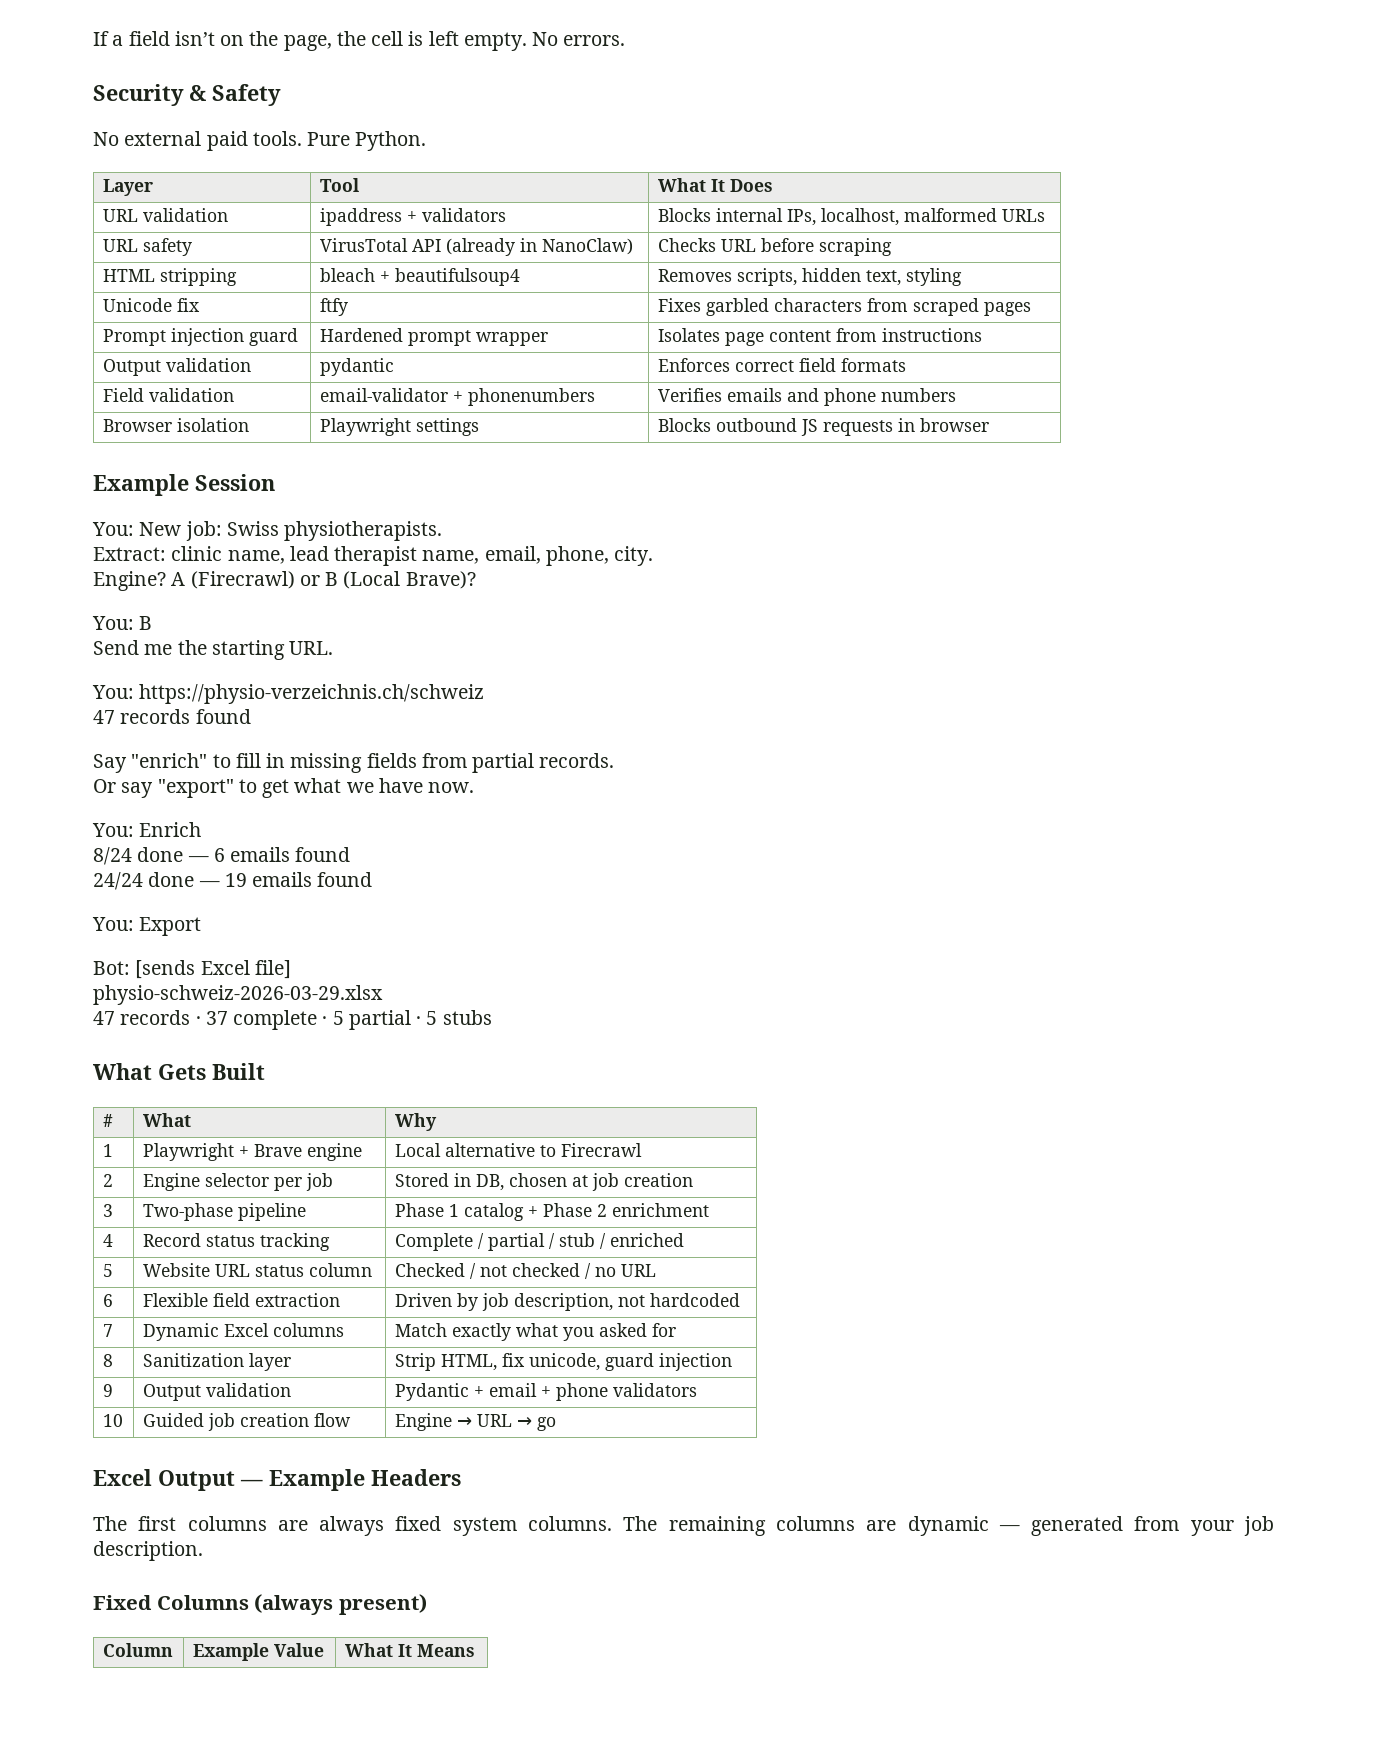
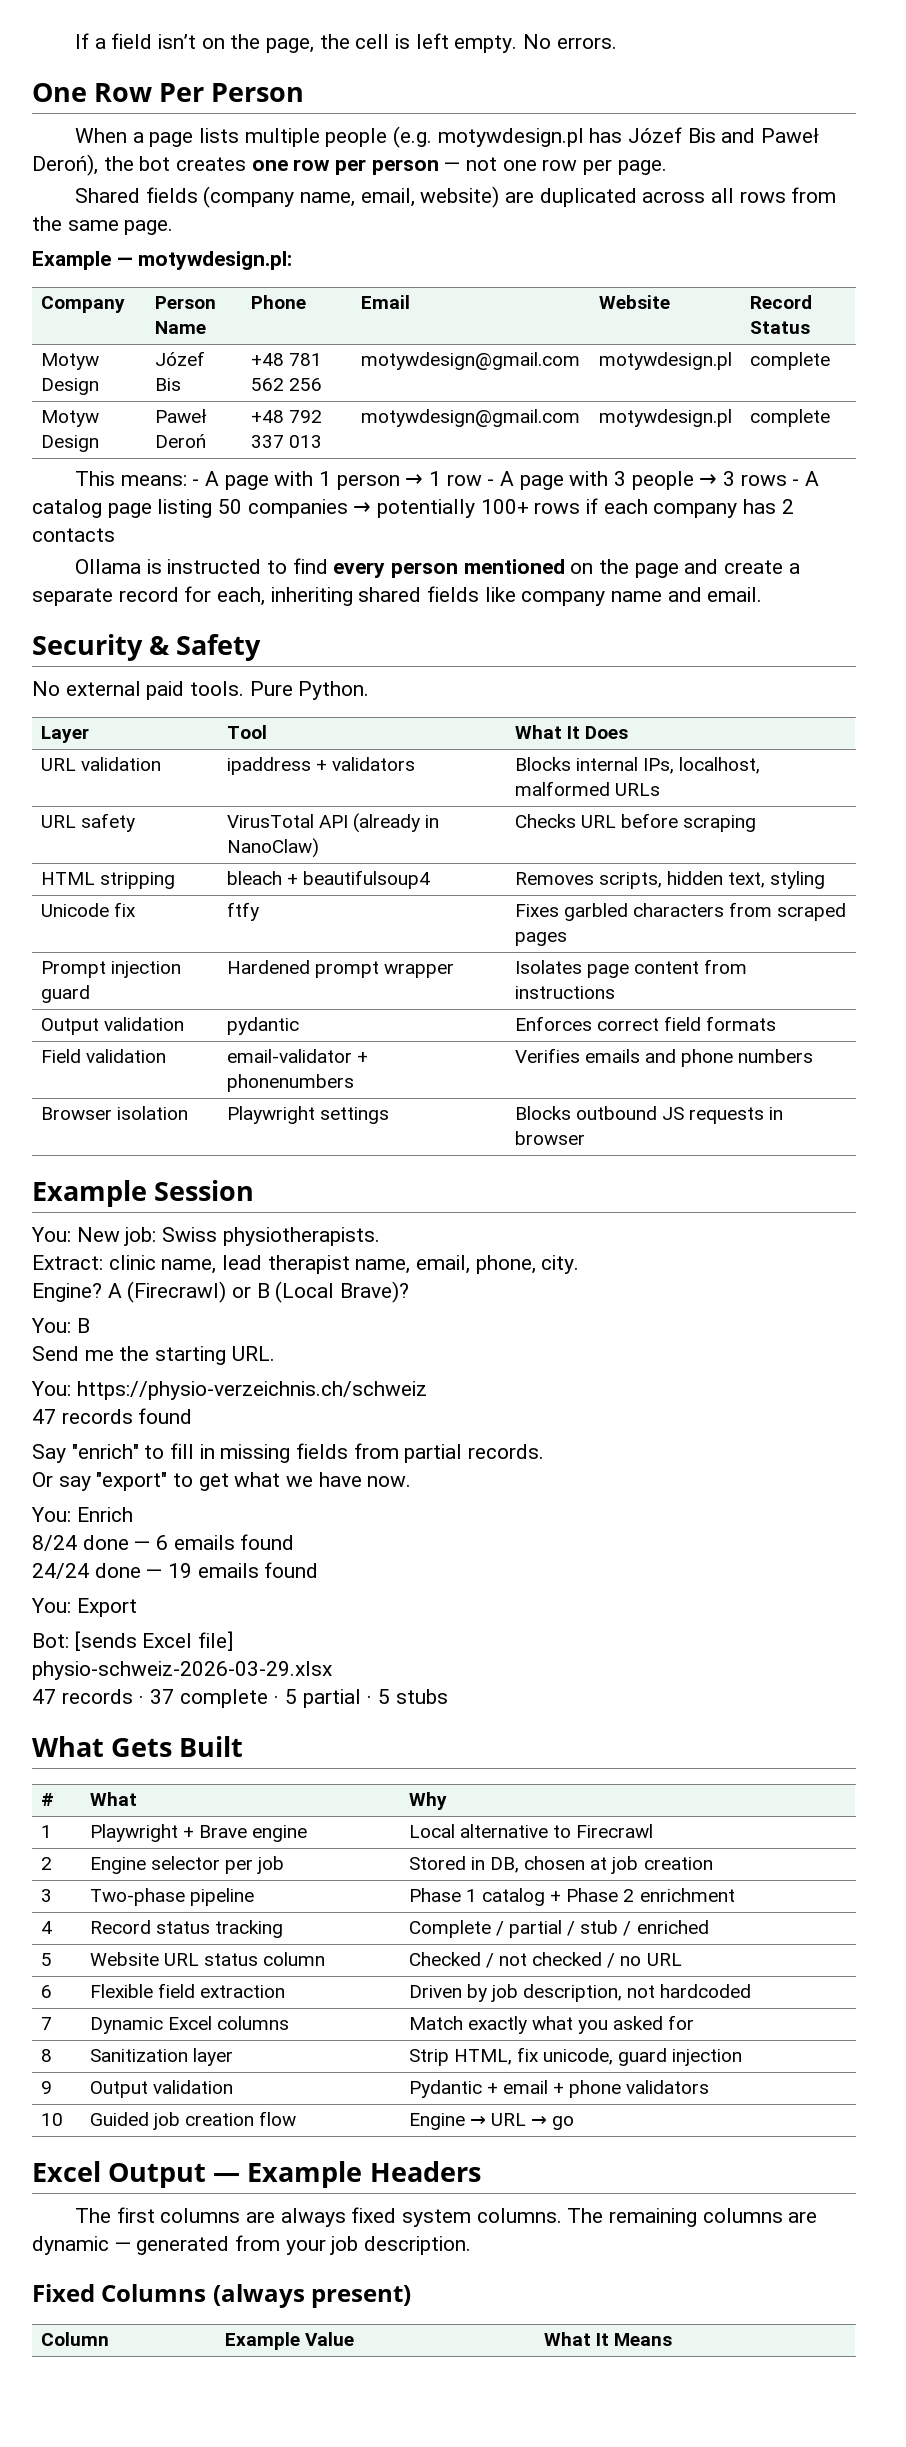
(626, 40) none -> [32,83,305,102] [74,126,819,148] [32,154,667,176] [74,186,837,208] [32,216,174,235] [32,251,293,270] [40,296,125,313] [154,296,216,309] [154,321,206,334] [250,295,306,309] [360,295,410,309] [598,295,670,309] [749,295,812,309] [749,321,810,334] [40,353,99,370] [40,378,99,395] [154,351,205,366] [154,378,181,391] [250,353,322,366] [250,378,322,391] [360,352,580,370] [598,352,732,370] [749,352,830,370] [40,410,99,427] [40,435,99,452] [154,409,207,423] [154,434,206,448] [250,410,322,423] [250,435,322,448] [360,409,580,427] [598,409,732,427] [749,409,830,427] [74,471,819,490] [32,498,794,518] [32,528,115,542] [74,558,800,578] [32,586,763,606] // One Row Per Person // When a page lists multiple people (e.g. motywdesign.pl has Józef Bis and Paweł Deroń), the bot creates one row per person — not one row per page. // Shared fields (company name, email, website) are duplicated across all rows from the same page. // Example — motywdesign.pl: // Company | Person Name | Phone | Email | Website | Record Status // Motyw Design | Józef Bis | +48 781 562 256 | motywdesign@gmail.com | motywdesign.pl | complete // Motyw Design | Paweł Deroń | +48 792 337 013 | motywdesign@gmail.com | motywdesign.pl | complete // This means: - A page with 1 person → 1 row - A page with 3 people → 3 rows - A catalog page listing 50 companies → potentially 100+ rows if each company has 2 contacts // Ollama is instructed to find every person mentioned on the page and create a separate record for each, inheriting shared fields like company name and email.

